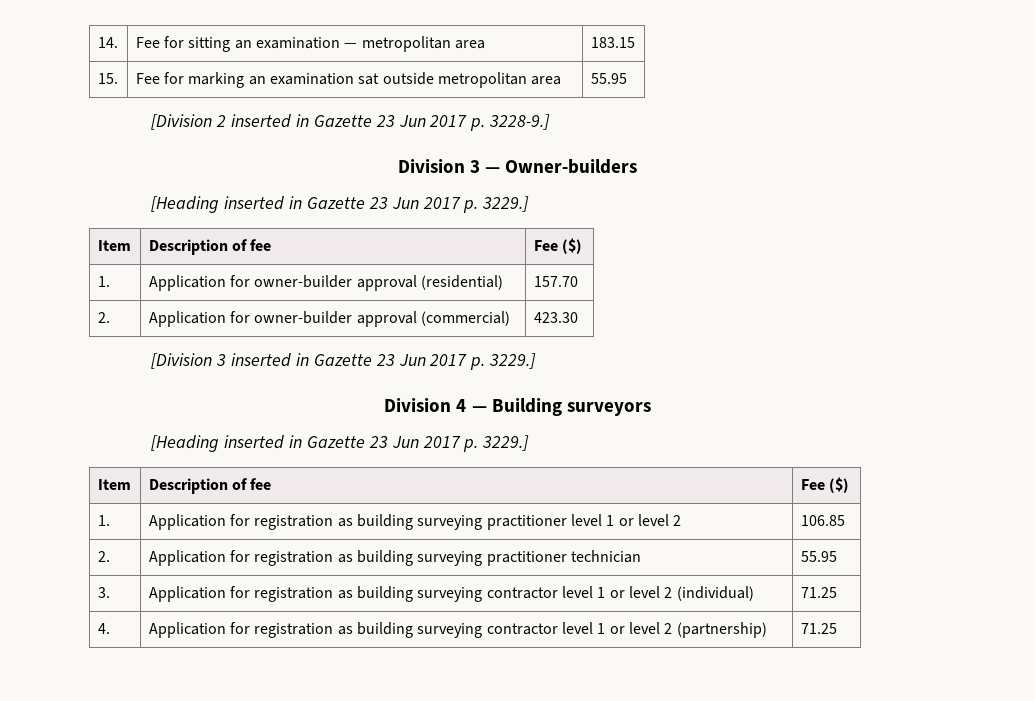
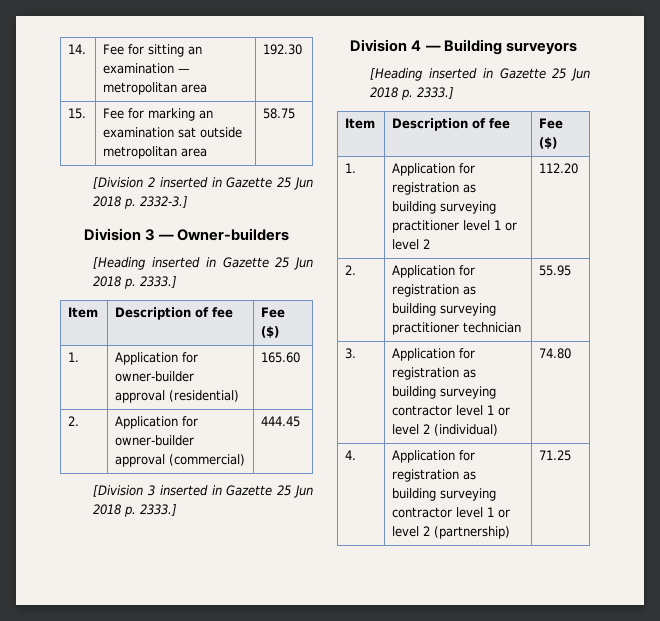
[590,37,635,48] 183.15 -> [263,44,303,55] 192.30
[590,73,627,84] 55.95 -> [263,108,296,119] 58.75
[375,114,551,131] 23 Jun 2017 p. 3228-9.] -> [277,177,313,190] [93,196,189,209] 25 Jun 2018 p. 2332-3.]
[368,196,530,213] 23 Jun 2017 p. 3229.] -> [275,257,313,270] [93,276,178,289] 25 Jun 2018 p. 2333.]
[533,276,578,287] 157.70 -> [261,352,301,363] 165.60
[533,312,578,323] 423.30 -> [261,416,301,427] 444.45
[375,353,537,370] 23 Jun 2017 p. 3229.] -> [277,485,313,498] [93,504,178,517] 25 Jun 2018 p. 2333.]
[368,435,530,452] 23 Jun 2017 p. 3229.] -> [552,68,590,81] [370,87,455,100] 25 Jun 2018 p. 2333.]
[800,515,845,526] 106.85 -> [539,163,579,174] 112.20
[800,587,837,598] 71.25 -> [539,348,572,359] 74.80

